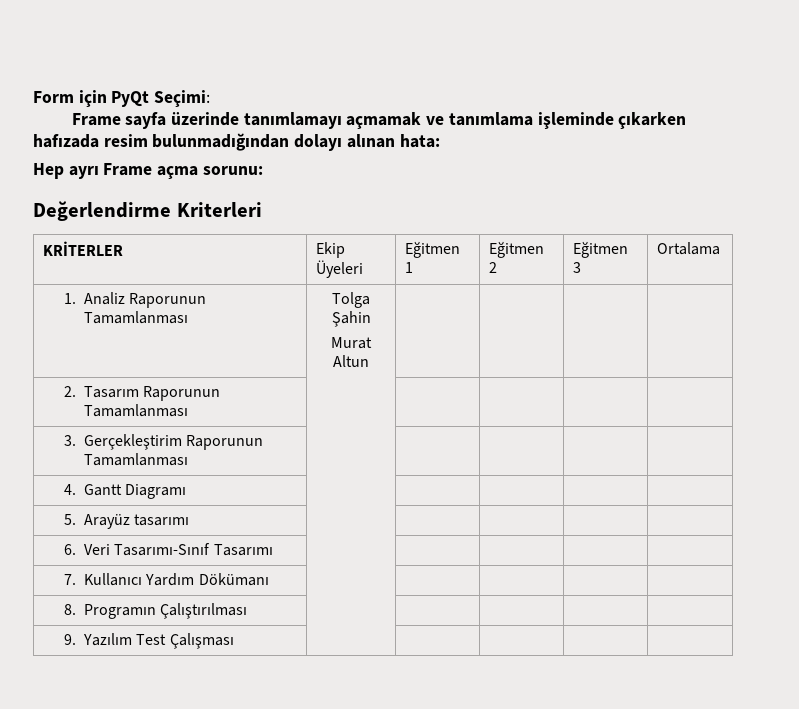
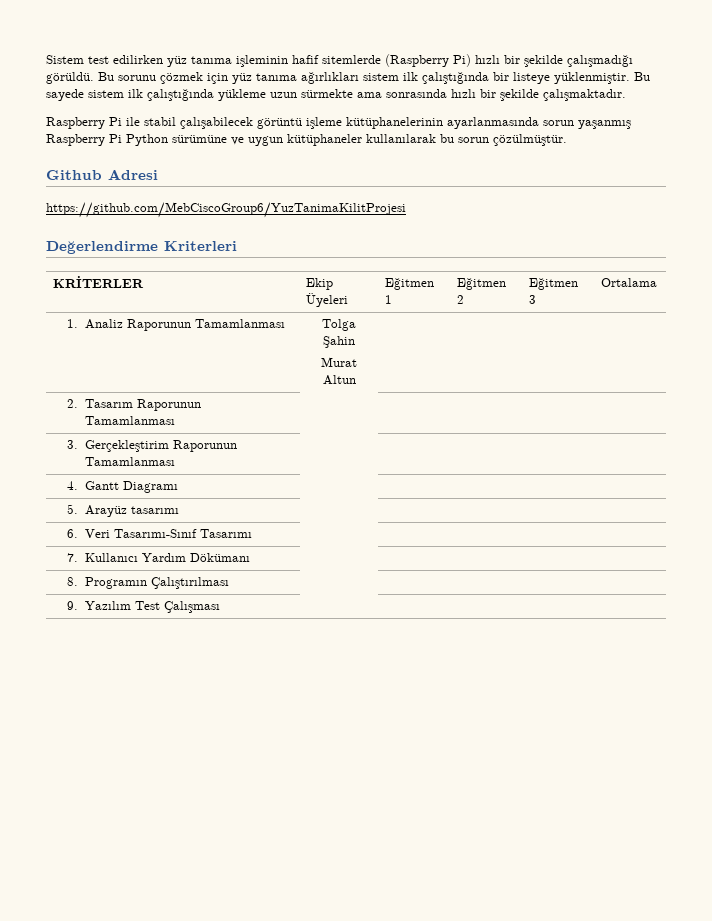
[33,90,211,108] [71,112,687,130] [33,133,440,151] [33,163,263,180] Form için PyQt Seçimi: // Frame sayfa üzerinde tanımlamayı açmamak ve tanımlama işleminde çıkarken hafızada resim bulunmadığından dolayı alınan hata: // Hep ayrı Frame açma sorunu: -> [46,54,633,67] [46,72,650,84] [46,89,626,101] [46,117,631,129] [46,134,567,146] [46,169,158,180] [46,202,406,218] Sistem test edilirken yüz tanıma işleminin hafif sitemlerde (Raspberry Pi) hızlı bir şekilde çalışmadığı görüldü. Bu sorunu çözmek için yüz tanıma ağırlıkları sistem ilk çalıştığında bir listeye yüklenmiştir. Bu sayede sistem ilk çalıştığında yükleme uzun sürmekte ama sonrasında hızlı bir şekilde çalışmaktadır. // Raspberry Pi ile stabil çalışabilecek görüntü işleme kütüphanelerinin ayarlanmasında sorun yaşanmış Raspberry Pi Python sürümüne ve uygun kütüphaneler kullanılarak bu sorun çözülmüştür. // Github Adresi // https://github.com/MebCiscoGroup6/YuzTanimaKilitProjesi

